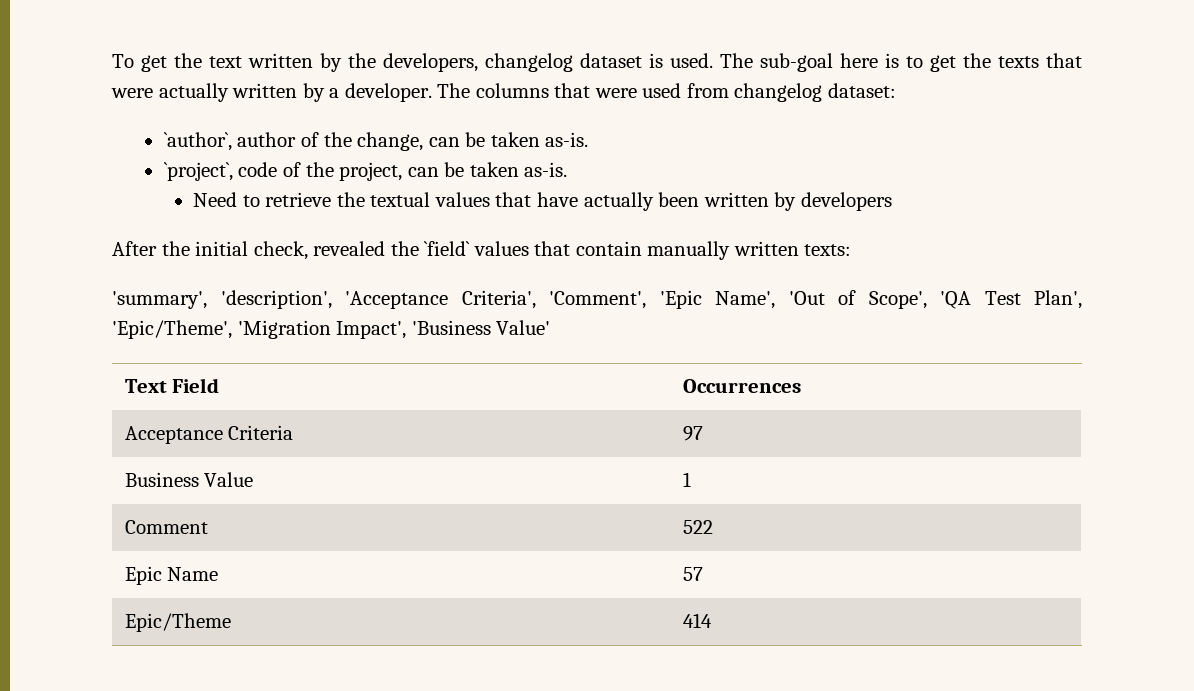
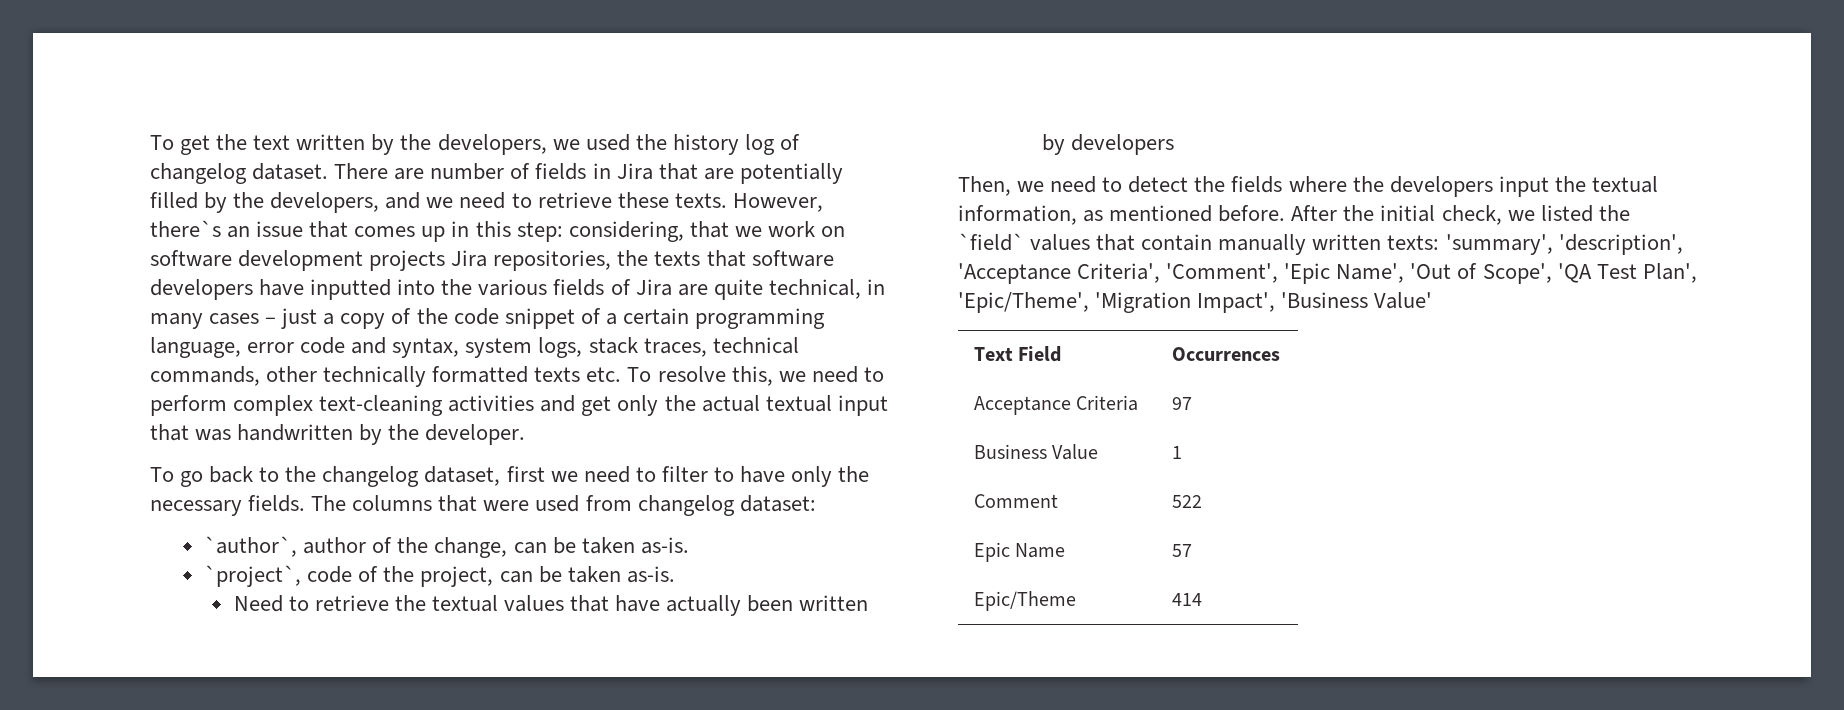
[485,53,1082,72] [111,83,432,102] changelog dataset is used. The sub-goal here is to get the texts that were actually written by a developer. -> [552,134,800,155] [150,163,843,184] [150,192,823,213] [150,220,845,242] [150,250,834,271] [150,279,885,300] [150,308,825,329] [150,337,799,358] [150,366,884,387] [150,395,888,416] [150,424,526,445] [150,466,870,487] [150,495,306,516] we used the history log of changelog dataset. There are number of fields in Jira that are potentially filled by the developers, and we need to retrieve these texts. However, there`s an issue that comes up in this step: considering, that we work on software development projects Jira repositories, the texts that software developers have inputted into the various fields of Jira are quite technical, in many cases – just a copy of the code snippet of a certain programming language, error code and syntax, system logs, stack traces, technical commands, other technically formatted texts etc. To resolve this, we need to perform complex text-cleaning activities and get only the actual textual input that was handwritten by the developer. // To go back to the changelog dataset, first we need to filter to have only the necessary fields.
(892, 201) none -> [958,176,1658,197] [958,205,1286,225] Then, we need to detect the fields where the developers input the textual information, as mentioned before.
[313,241,386,256] revealed -> [1507,205,1593,222] we listed
(852, 250) // -> (1440, 242) none

